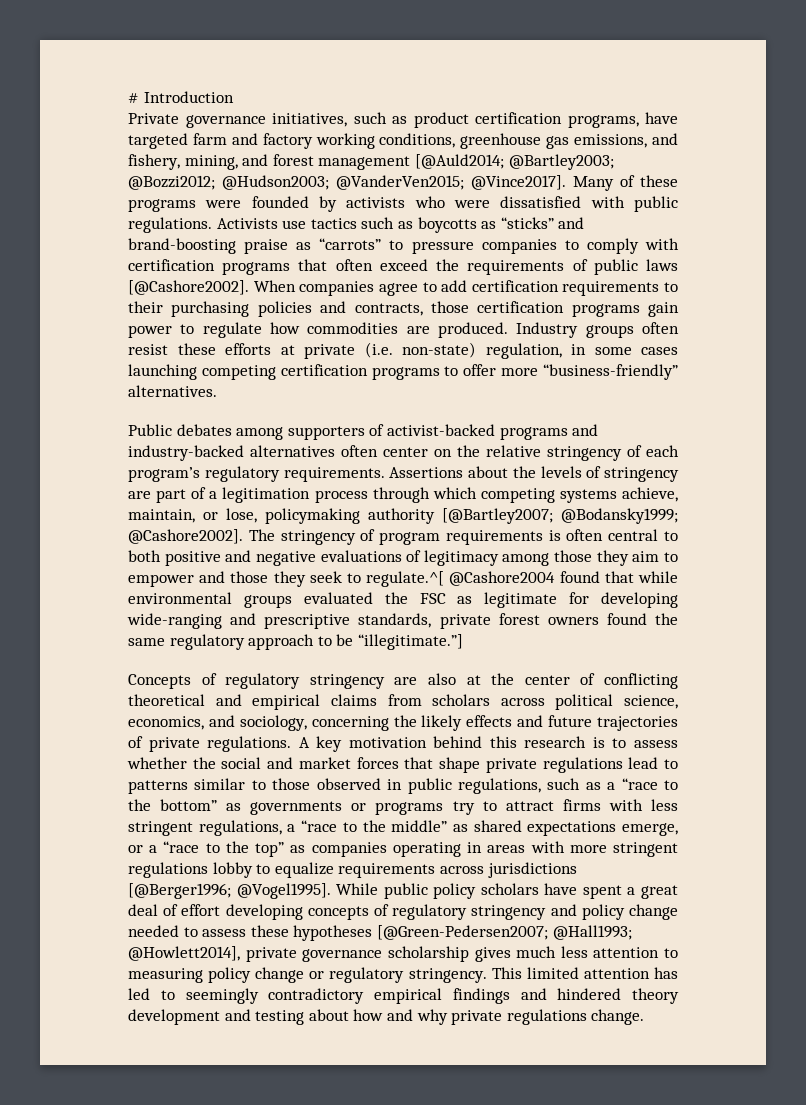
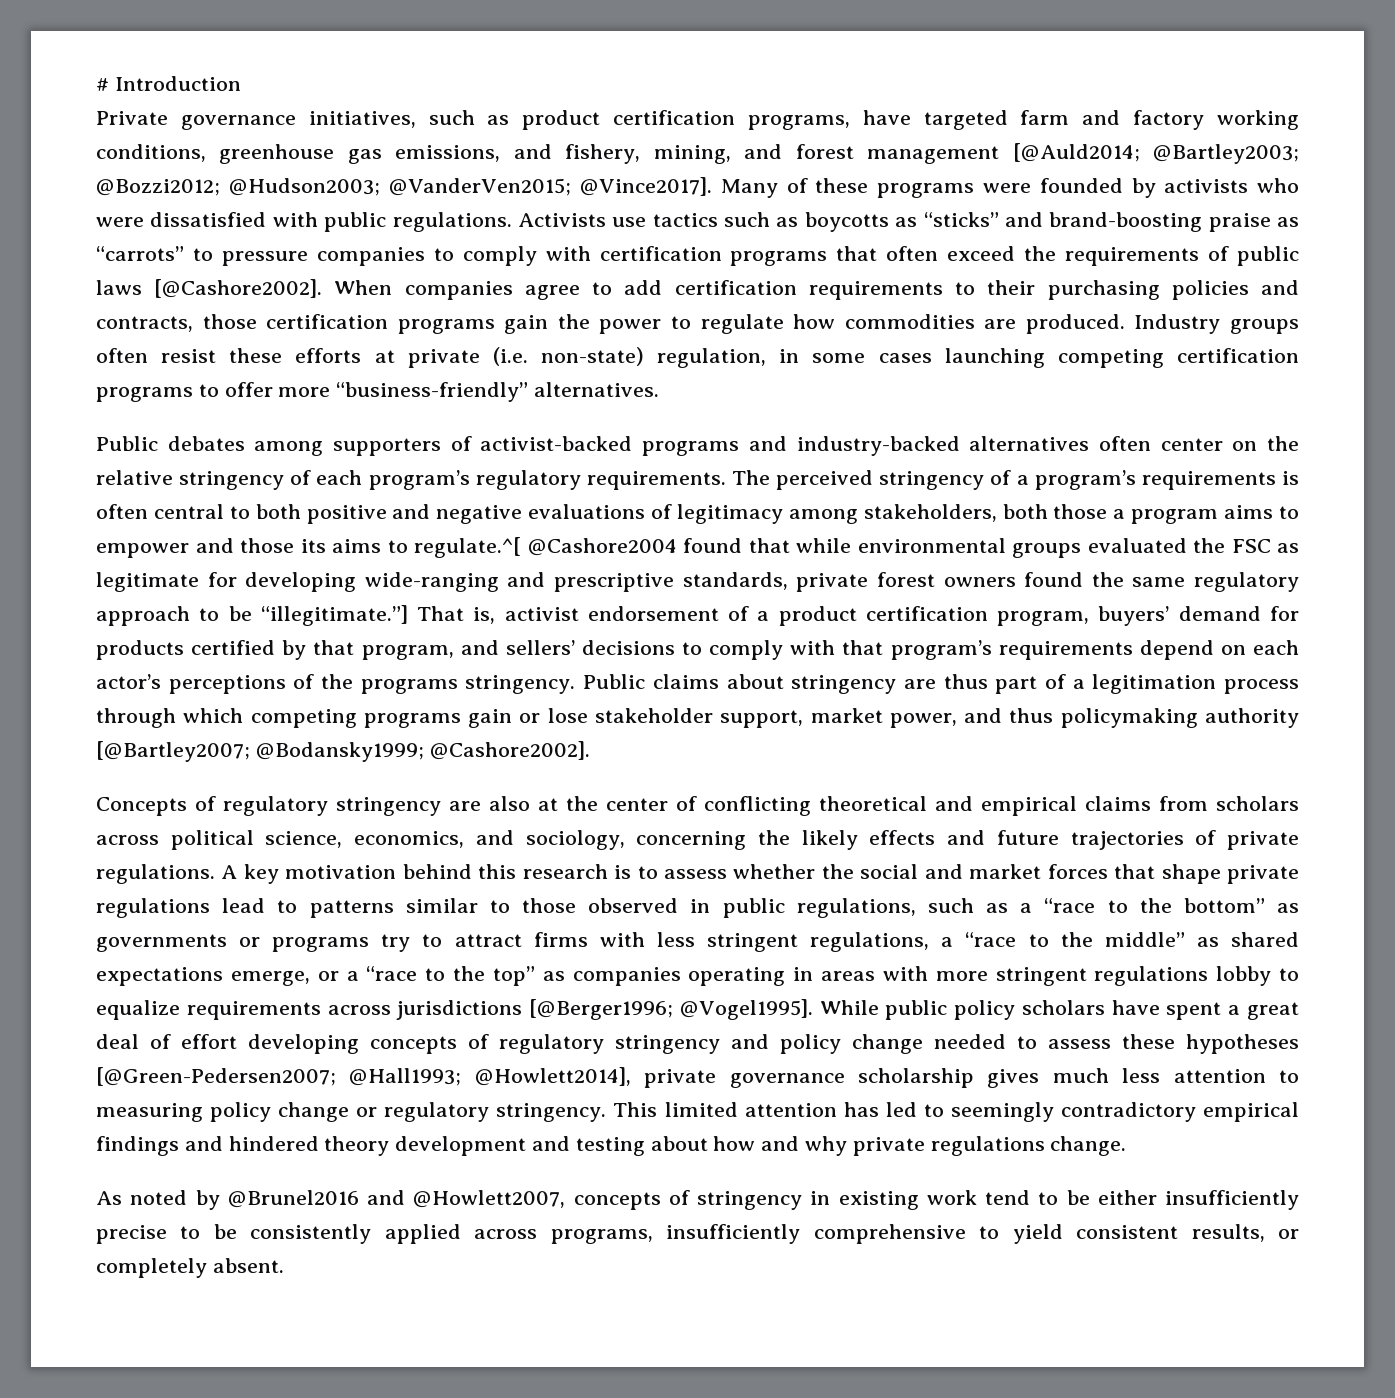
(679, 309) none -> [557,314,590,329] the
[389,466,679,482] [128,487,679,503] [128,508,678,524] [128,529,441,545] Assertions about the levels of stringency are part of a legitimation process through which competing systems achieve, maintain, or lose, policymaking authority [@Bartley2007; @Bodansky1999; @Cashore2002]. The stringency of program -> [732,470,1136,490] The perceived stringency of a program’s
[554,550,660,566] those they aim -> [863,504,1274,524] stakeholders, both those a program aims
[273,571,342,587] they seek -> [300,539,381,553] its aims
(463, 642) none -> [417,606,1299,626] [96,640,1299,660] [96,674,1299,694] [96,708,1300,728] [96,741,590,762] That is, activist endorsement of a product certification program, buyers’ demand for products certified by that program, and sellers’ decisions to comply with that program’s requirements depend on each actor’s perceptions of the programs stringency. Public claims about stringency are thus part of a legitimation process through which competing programs gain or lose stakeholder support, market power, and thus policymaking authority [@Bartley2007; @Bodansky1999; @Cashore2002].
(645, 1017) none -> [96,1190,1299,1210] [96,1224,1299,1244] [96,1258,284,1278] // As noted by @Brunel2016 and @Howlett2007, concepts of stringency in existing work tend to be either insufficiently precise to be consistently applied across programs, insufficiently comprehensive to yield consistent results, or completely absent.

